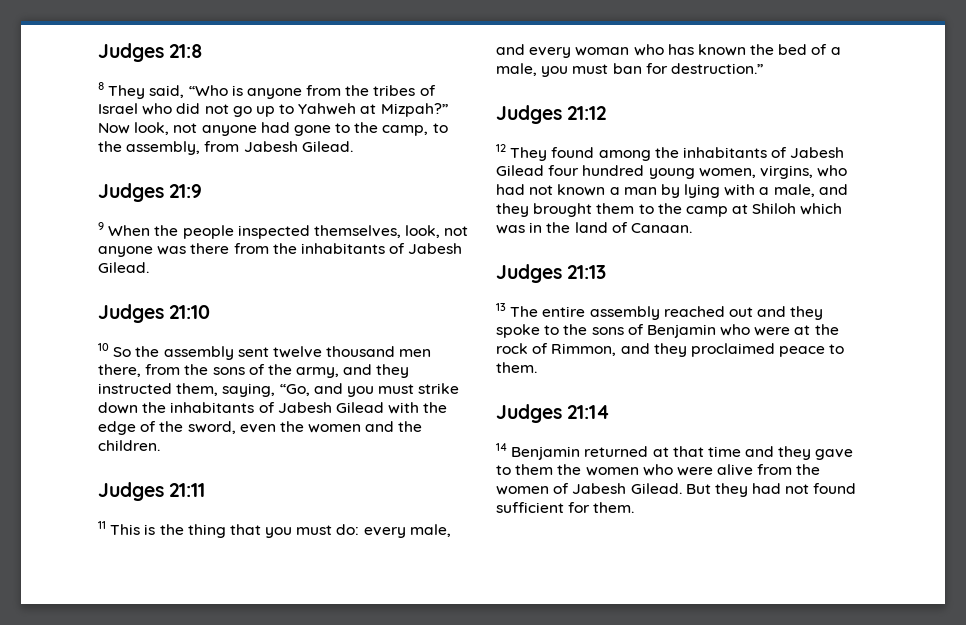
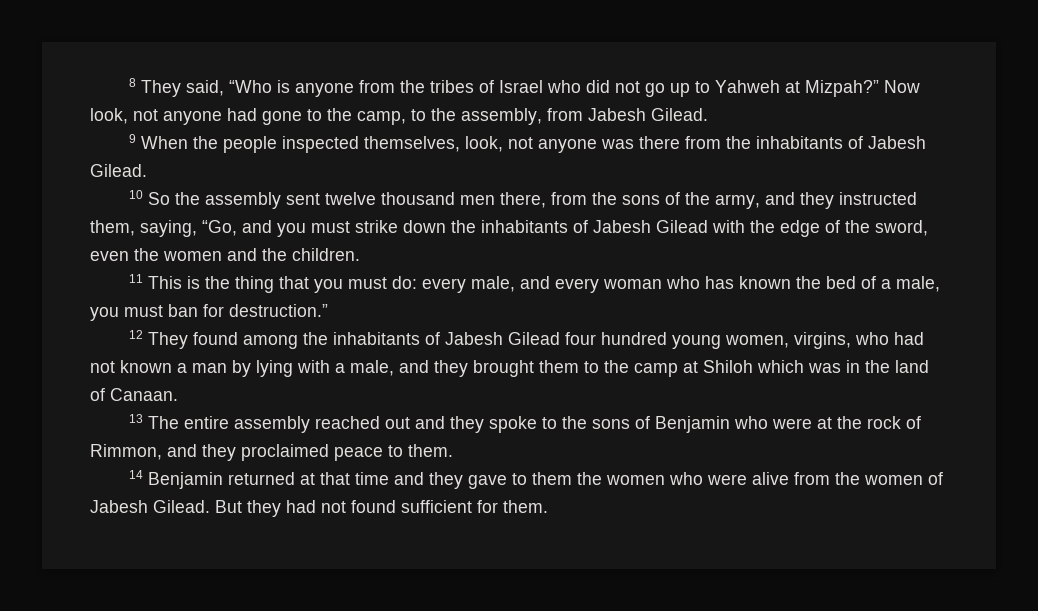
[98,43,203,62] Judges 21:8 // -> (128, 82) none
[98,183,203,202] // Judges 21:9 -> (708, 114) none
[98,304,211,323] // Judges 21:10 -> (147, 170) none
[98,482,206,501] // Judges 21:11 -> (360, 254) none
[496,105,607,124] // Judges 21:12 -> (328, 310) none
[496,264,607,283] // Judges 21:13 -> (178, 394) none
[496,404,611,423] // Judges 21:14 -> (453, 450) none

